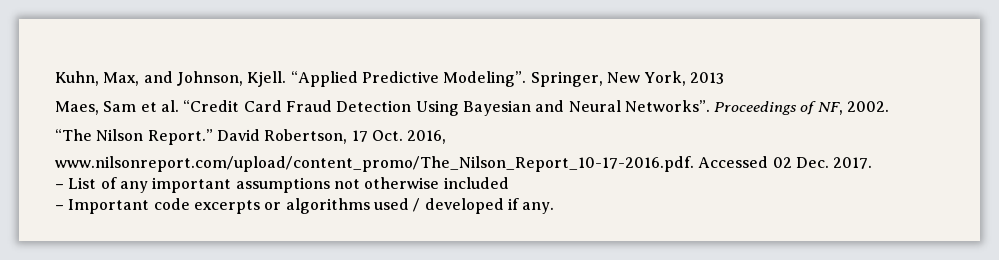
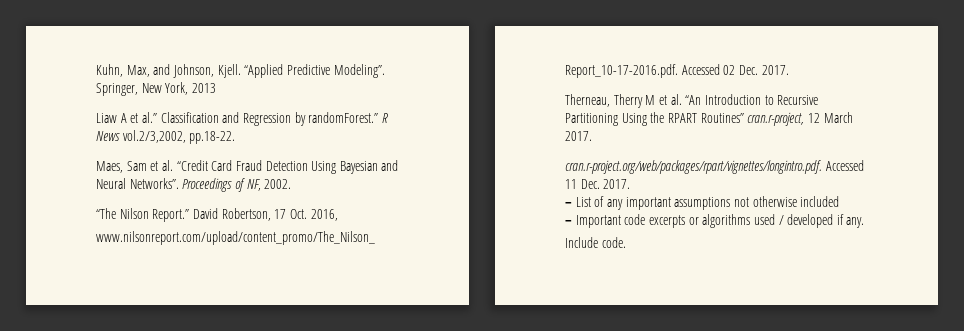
(725, 78) none -> [96,112,388,126] [96,130,236,144] // Liaw A et al.” Classification and Regression by randomForest.” R News vol.2/3,2002, pp.18-22.
(873, 163) none -> [565,94,819,108] [565,112,853,126] [565,131,592,141] [565,160,864,174] [565,179,631,189] // Therneau, Therry M et al. “An Introduction to Recursive Partitioning Using the RPART Routines” cran.r-project, 12 March 2017. // cran.r-project.org/web/packages/rpart/vignettes/longintro.pdf. Accessed 11 Dec. 2017.
(555, 208) none -> [565,237,626,248] // Include code.

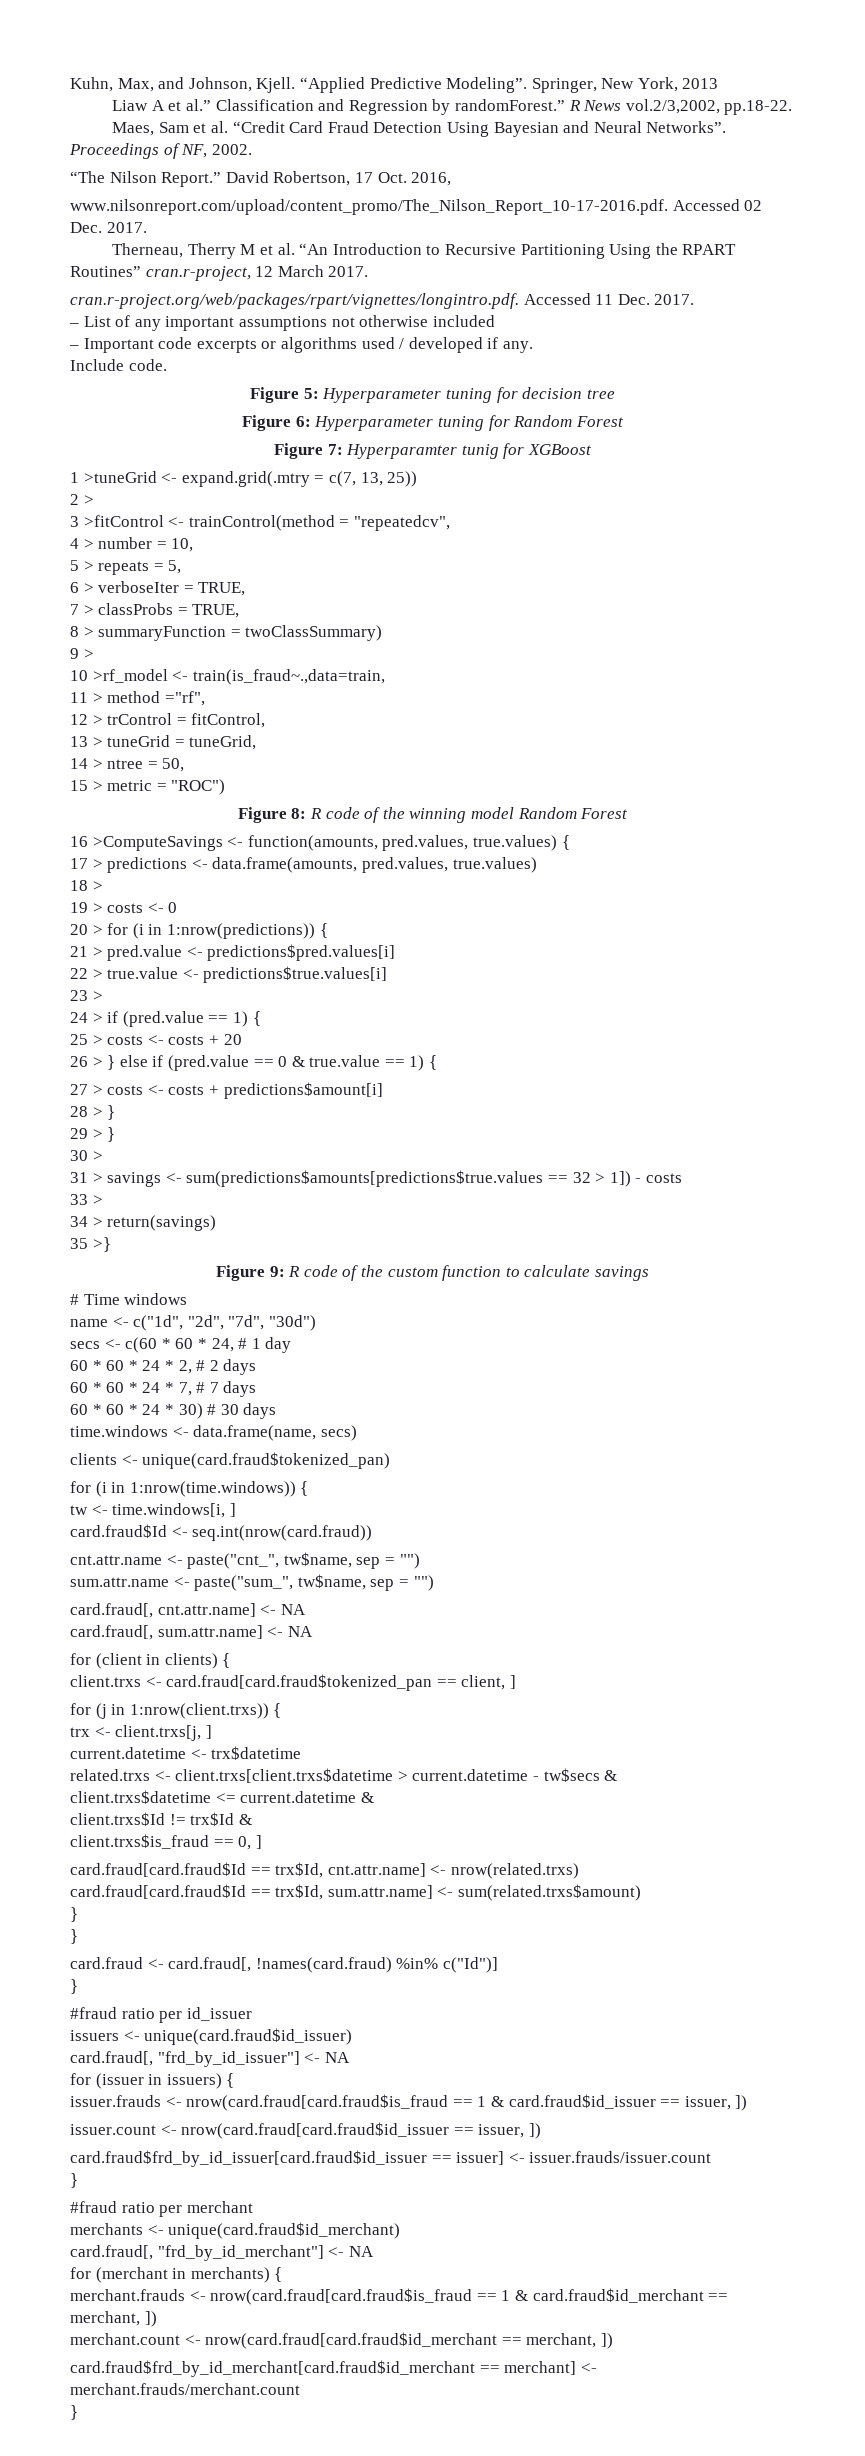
(626, 242) none -> [250,387,615,403] [242,415,624,431] [274,443,592,459] [70,471,418,487] [70,494,94,505] [70,515,450,531] [70,537,194,552] [70,560,182,575] [70,581,246,596] [70,603,240,618] [70,625,383,641] [70,648,94,659] [70,669,385,685] [70,691,205,706] [70,713,266,728] [70,735,257,750] [70,758,185,772] [70,779,226,795] [237,807,629,823] [70,835,570,851] [70,857,537,873] [70,880,103,891] [70,902,178,913] [70,923,328,939] [70,944,396,961] [70,966,388,983] [70,990,103,1001] [70,1011,261,1027] [70,1034,242,1045] [70,1055,438,1071] [70,1082,383,1099] [70,1105,116,1120] [70,1127,116,1142] [70,1150,103,1161] [70,1170,682,1187] [70,1194,103,1205] [70,1215,217,1231] [70,1237,111,1252] [216,1265,649,1281] [70,1293,188,1305] [70,1315,316,1331] [70,1337,292,1353] [70,1359,257,1375] [70,1381,257,1397] [70,1403,277,1419] [70,1425,357,1441] [70,1452,391,1469] [70,1481,309,1497] [70,1503,236,1518] [70,1524,373,1541] [70,1552,420,1569] [70,1574,434,1591] [70,1603,306,1618] [70,1625,313,1640] [70,1653,231,1669] [70,1674,516,1691] [70,1703,282,1719] [70,1725,212,1741] [70,1746,302,1760] [70,1768,618,1783] [70,1790,374,1804] [70,1812,252,1826] [70,1834,262,1850] [70,1862,579,1879] [70,1884,641,1901] [70,1907,78,1922] [70,1929,78,1944] [70,1957,498,1973] [70,1979,78,1994] [70,2007,252,2023] [70,2028,353,2045] [70,2051,350,2067] [70,2073,235,2089] [70,2094,748,2111] [70,2122,541,2139] [70,2150,712,2167] [70,2173,78,2188] [70,2201,253,2217] [70,2222,401,2239] [70,2245,374,2261] [70,2267,283,2283] [70,2288,729,2305] [70,2311,157,2327] [70,2332,613,2349] [70,2360,597,2377] [70,2383,300,2395] [70,2405,78,2420] // Figure 5: Hyperparameter tuning for decision tree // Figure 6: Hyperparameter tuning for Random Forest // Figure 7: Hyperparamter tunig for XGBoost // 1 >tuneGrid <- expand.grid(.mtry = c(7, 13, 25)) // 2 > // 3 >fitControl <- trainControl(method = "repeatedcv", // 4 > number = 10, // 5 > repeats = 5, // 6 > verboseIter = TRUE, // 7 > classProbs = TRUE, // 8 > summaryFunction = twoClassSummary) // 9 > // 10 >rf_model <- train(is_fraud~.,data=train, // 11 > method ="rf", // 12 > trControl = fitControl, // 13 > tuneGrid = tuneGrid, // 14 > ntree = 50, // 15 > metric = "ROC") // Figure 8: R code of the winning model Random Forest // 16 >ComputeSavings <- function(amounts, pred.values, true.values) { // 17 > predictions <- data.frame(amounts, pred.values, true.values) // 18 > // 19 > costs <- 0 // 20 > for (i in 1:nrow(predictions)) { // 21 > pred.value <- predictions$pred.values[i] // 22 > true.value <- predictions$true.values[i] // 23 > // 24 > if (pred.value == 1) { // 25 > costs <- costs + 20 // 26 > } else if (pred.value == 0 & true.value == 1) { // 27 > costs <- costs + predictions$amount[i] // 28 > } // 29 > } // 30 > // 31 > savings <- sum(predictions$amounts[predictions$true.values == 32 > 1]) - costs // 33 > // 34 > return(savings) // 35 >} // Figure 9: R code of the custom function to calculate savings // # Time windows // name <- c("1d", "2d", "7d", "30d") // secs <- c(60 * 60 * 24, # 1 day // 60 * 60 * 24 * 2, # 2 days // 60 * 60 * 24 * 7, # 7 days // 60 * 60 * 24 * 30) # 30 days // time.windows <- data.frame(name, secs) // clients <- unique(card.fraud$tokenized_pan) // for (i in 1:nrow(time.windows)) { // tw <- time.windows[i, ] // card.fraud$Id <- seq.int(nrow(card.fraud)) // cnt.attr.name <- paste("cnt_", tw$name, sep = "") // sum.attr.name <- paste("sum_", tw$name, sep = "") // card.fraud[, cnt.attr.name] <- NA // card.fraud[, sum.attr.name] <- NA // for (client in clients) { // client.trxs <- card.fraud[card.fraud$tokenized_pan == client, ] // for (j in 1:nrow(client.trxs)) { // trx <- client.trxs[j, ] // current.datetime <- trx$datetime // related.trxs <- client.trxs[client.trxs$datetime > current.datetime - tw$secs & // client.trxs$datetime <= current.datetime & // client.trxs$Id != trx$Id & // client.trxs$is_fraud == 0, ] // card.fraud[card.fraud$Id == trx$Id, cnt.attr.name] <- nrow(related.trxs) // card.fraud[card.fraud$Id == trx$Id, sum.attr.name] <- sum(related.trxs$amount) // } // } // card.fraud <- card.fraud[, !names(card.fraud) %in% c("Id")] // } // #fraud ratio per id_issuer // issuers <- unique(card.fraud$id_issuer) // card.fraud[, "frd_by_id_issuer"] <- NA // for (issuer in issuers) { // issuer.frauds <- nrow(card.fraud[card.fraud$is_fraud == 1 & card.fraud$id_issuer == issuer, ]) // issuer.count <- nrow(card.fraud[card.fraud$id_issuer == issuer, ]) // card.fraud$frd_by_id_issuer[card.fraud$id_issuer == issuer] <- issuer.frauds/issuer.count // } // #fraud ratio per merchant // merchants <- unique(card.fraud$id_merchant) // card.fraud[, "frd_by_id_merchant"] <- NA // for (merchant in merchants) { // merchant.frauds <- nrow(card.fraud[card.fraud$is_fraud == 1 & card.fraud$id_merchant == merchant, ]) // merchant.count <- nrow(card.fraud[card.fraud$id_merchant == merchant, ]) // card.fraud$frd_by_id_merchant[card.fraud$id_merchant == merchant] <- merchant.frauds/merchant.count // }

